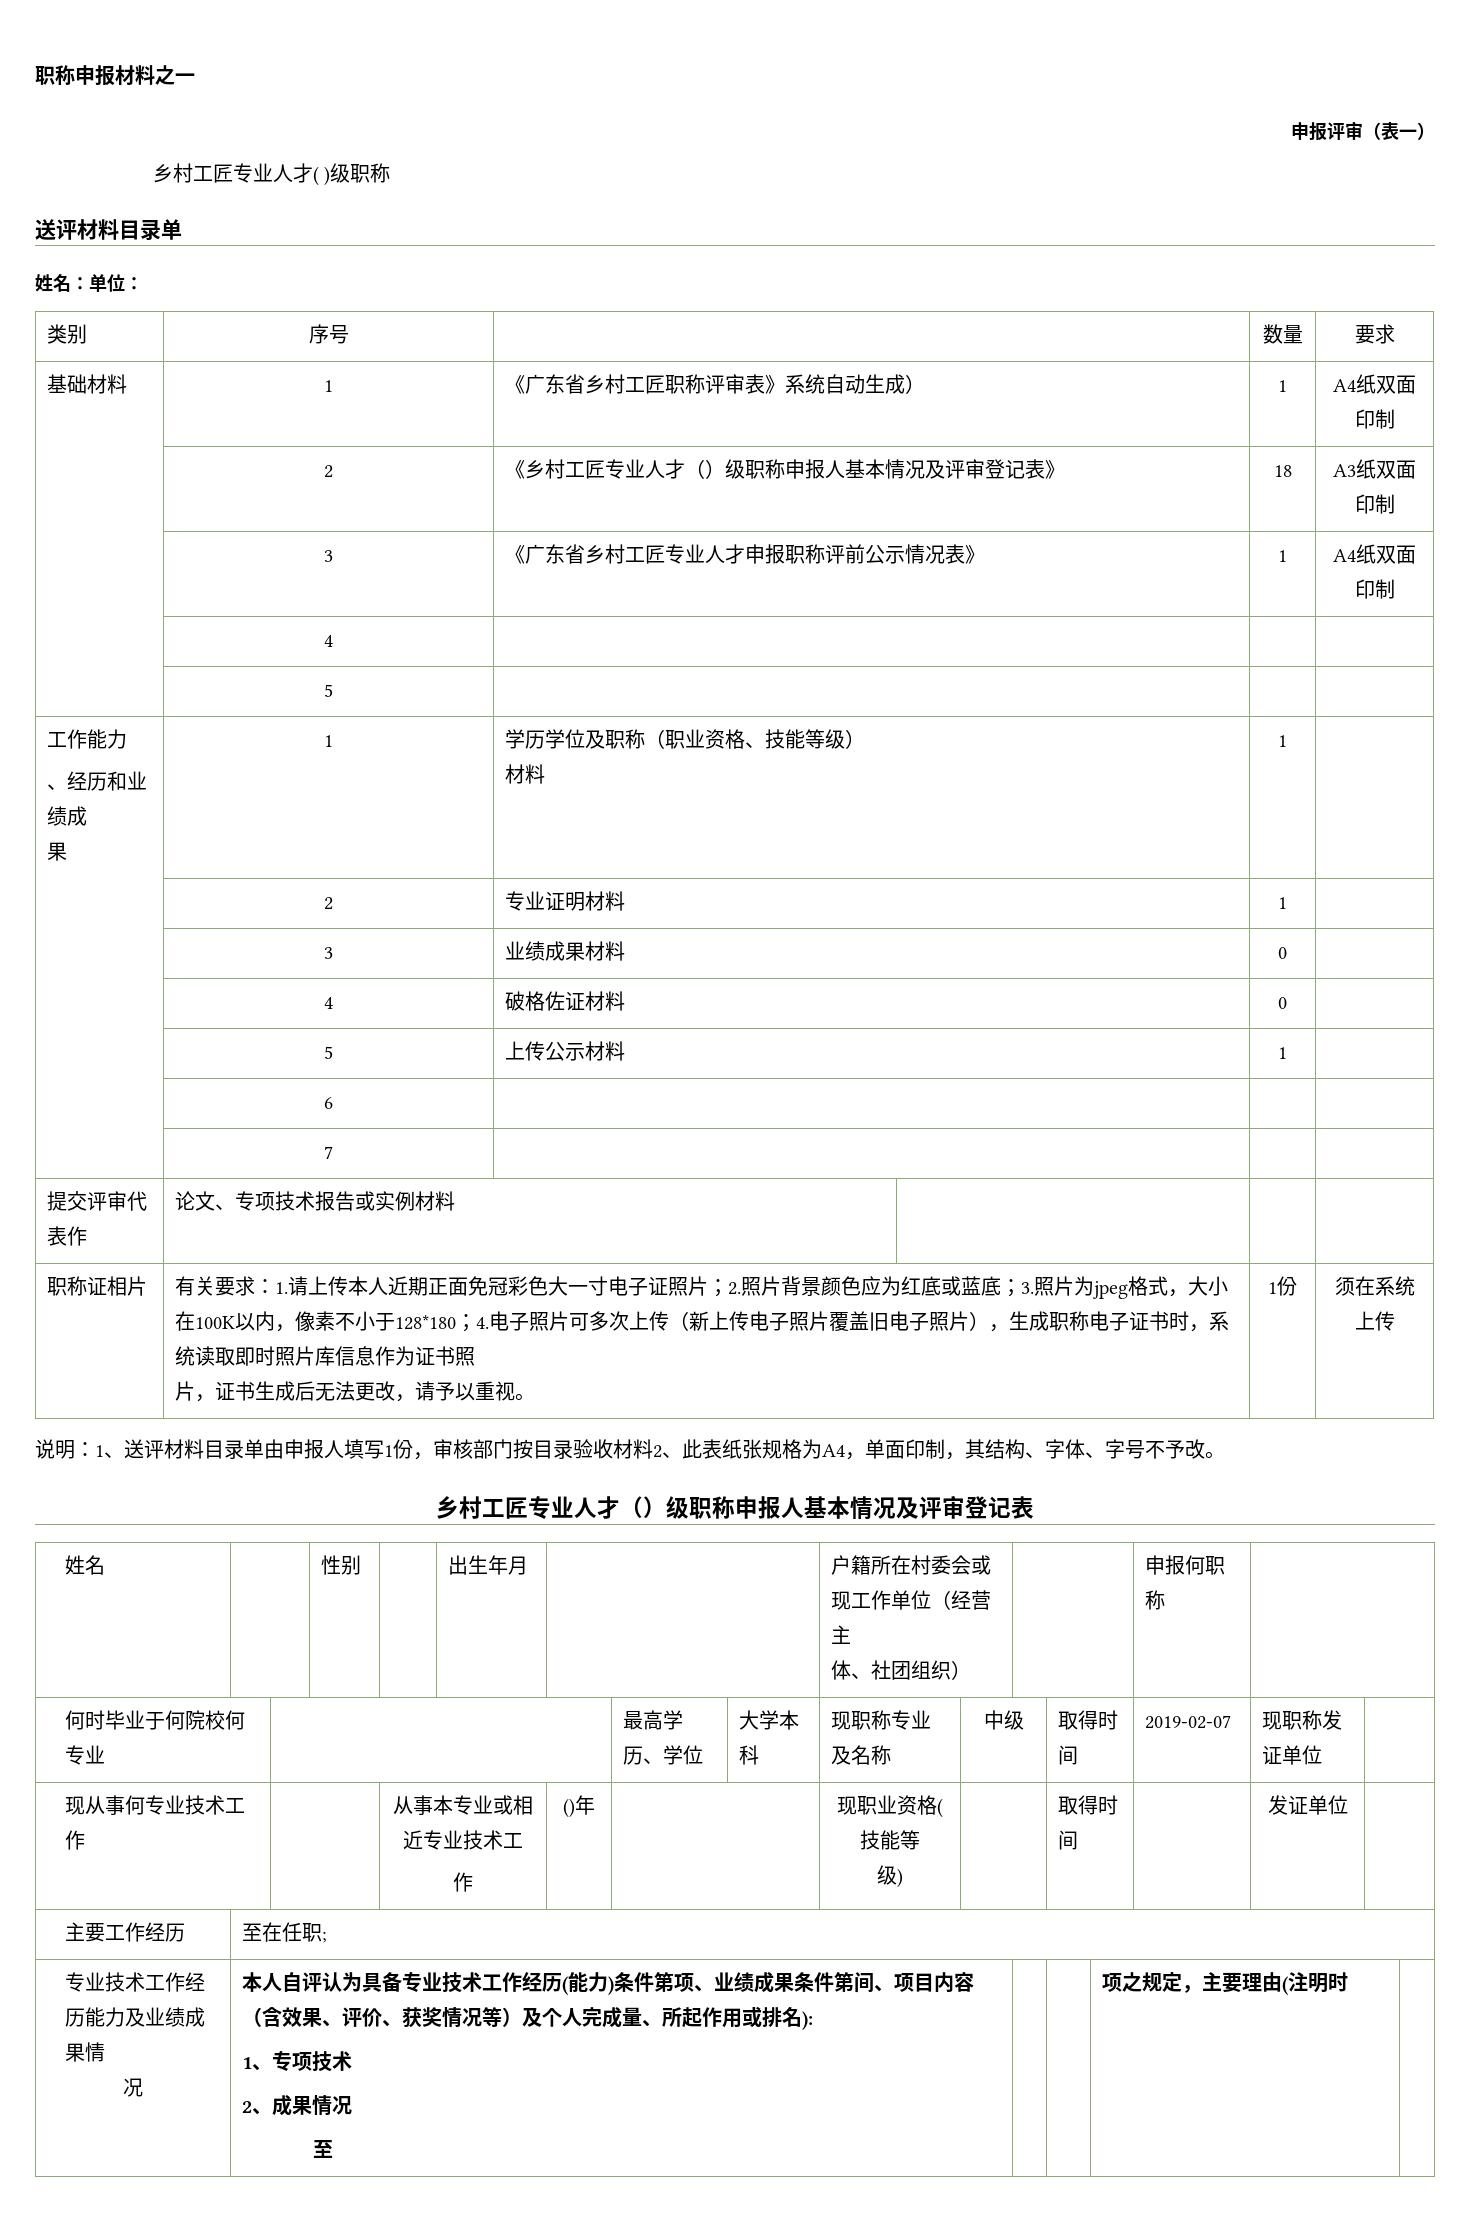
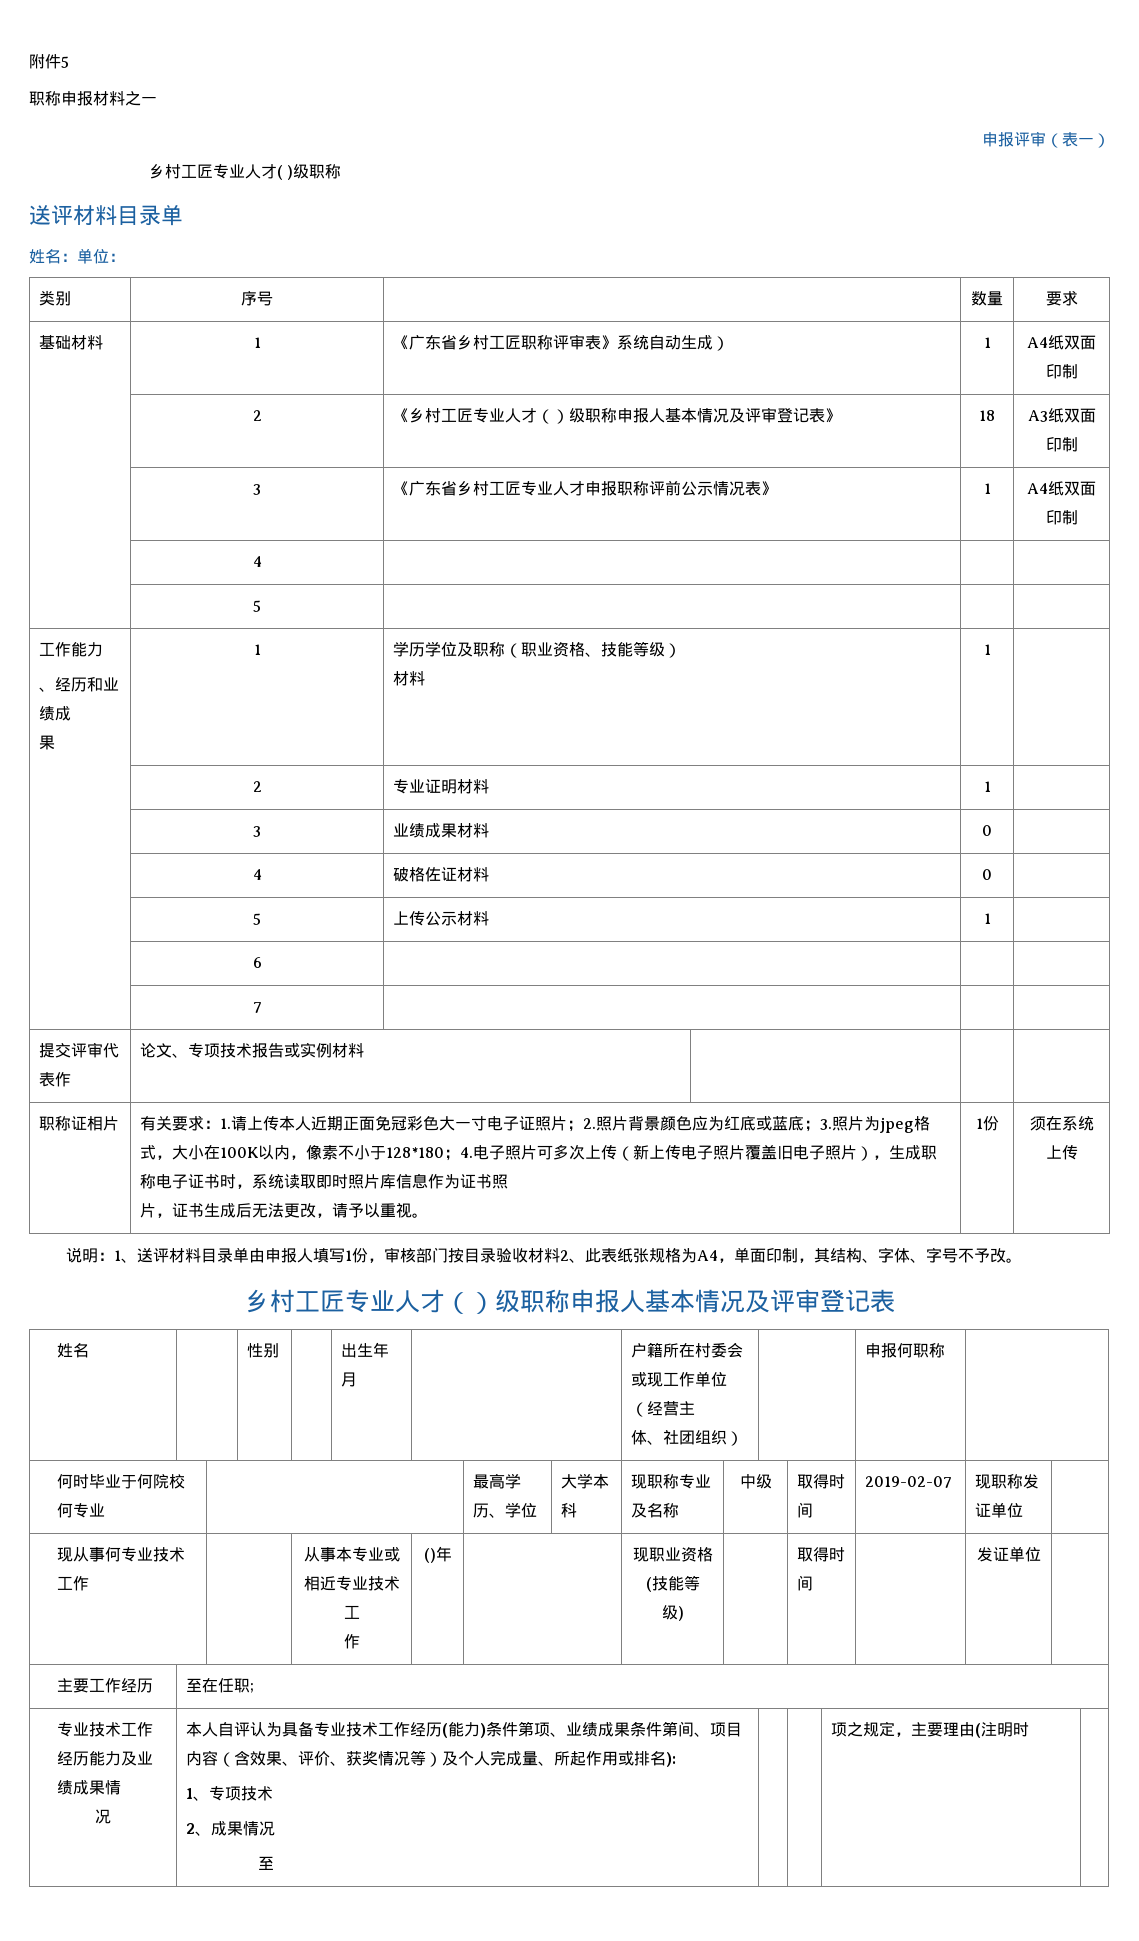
(35, 75) none -> [29,54,69,69] 附件5 //

